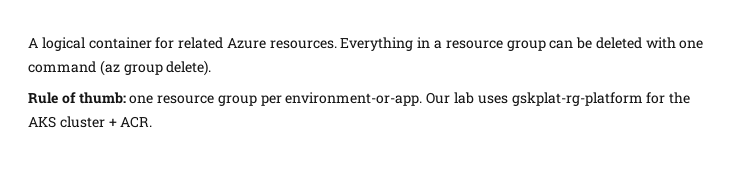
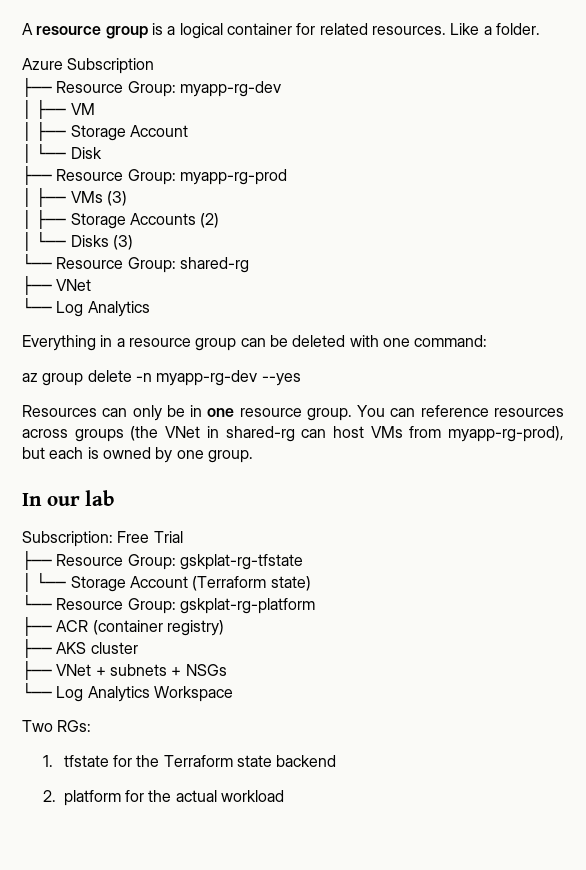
[41,37,337,51] logical container for related Azure resources. -> [36,23,540,39] [22,58,155,74] [22,77,281,97] [22,99,95,119] [22,121,188,141] [22,143,102,163] [22,165,287,185] [22,187,127,207] [22,209,220,229] [22,231,133,251] [22,253,249,273] [22,275,92,295] [22,297,150,317] resource group is a logical container for related resources. Like a folder. // Azure Subscription // ├── Resource Group: myapp-rg-dev // │ ├── VM // │ ├── Storage Account // │ └── Disk // ├── Resource Group: myapp-rg-prod // │ ├── VMs (3) // │ ├── Storage Accounts (2) // │ └── Disks (3) // └── Resource Group: shared-rg // ├── VNet // └── Log Analytics //
[28,60,212,76] [28,92,691,106] [28,116,153,128] command (az group delete). // Rule of thumb: one resource group per environment-or-app. Our lab uses gskplat-rg-platform for the AKS cluster + ACR. -> [414,335,488,347] [22,370,301,386] [22,405,564,421] [22,426,564,442] [22,447,253,463] [22,490,115,506] [22,531,183,547] [22,550,303,570] [22,572,311,592] [22,594,315,614] [22,616,224,636] [22,638,138,658] [22,660,227,680] [22,682,233,702] [22,720,92,732] [42,755,337,767] [42,790,285,806] command: // az group delete -n myapp-rg-dev --yes // Resources can only be in one resource group. You can reference resources across groups (the VNet in shared-rg can host VMs from myapp-rg-prod), but each is owned by one group. // In our lab // Subscription: Free Trial // ├── Resource Group: gskplat-rg-tfstate // │ └── Storage Account (Terraform state) // └── Resource Group: gskplat-rg-platform // ├── ACR (container registry) // ├── AKS cluster // ├── VNet + subnets + NSGs // └── Log Analytics Workspace // Two RGs: // 1. tfstate for the Terraform state backend // 2. platform for the actual workload

